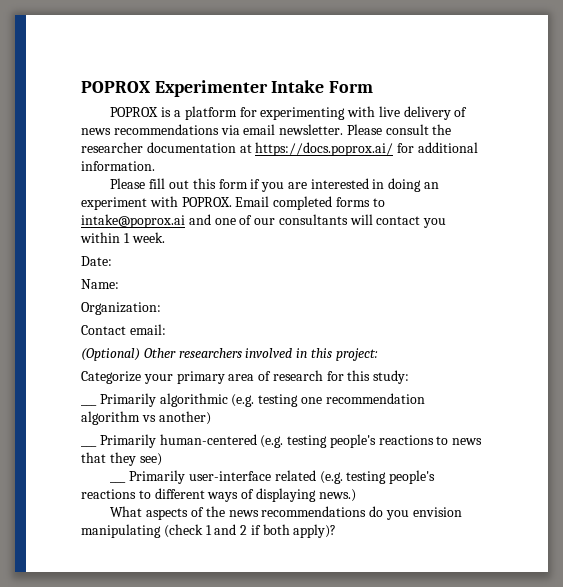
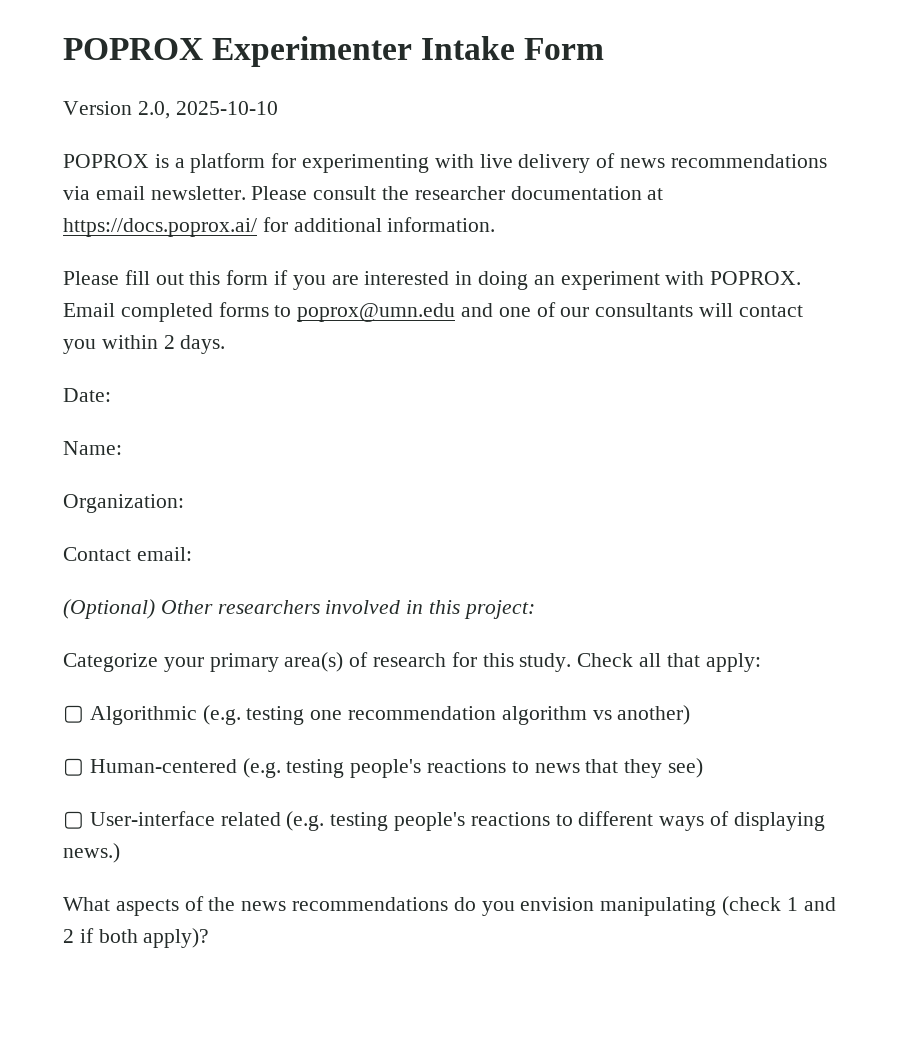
(374, 87) none -> [63,101,278,119] // Version 2.0, 2025-10-10
[81,214,185,228] intake@poprox.ai -> [297,303,456,322] poprox@umn.edu
[123,232,165,243] 1 week. -> [163,335,226,354] 2 days.
[228,374,255,381] area -> [284,652,344,672] area(s)
[373,370,410,384] [81,393,228,407] study: // ___ Primarily algorithmic -> [519,653,761,672] [63,705,197,725] study. Check all that apply: // ▢ Algorithmic
[81,434,257,448] ___ Primarily human-centered -> [63,758,237,776] ▢ Human-centered
[110,470,271,484] ___ Primarily user-interface -> [63,811,215,829] ▢ User-interface

